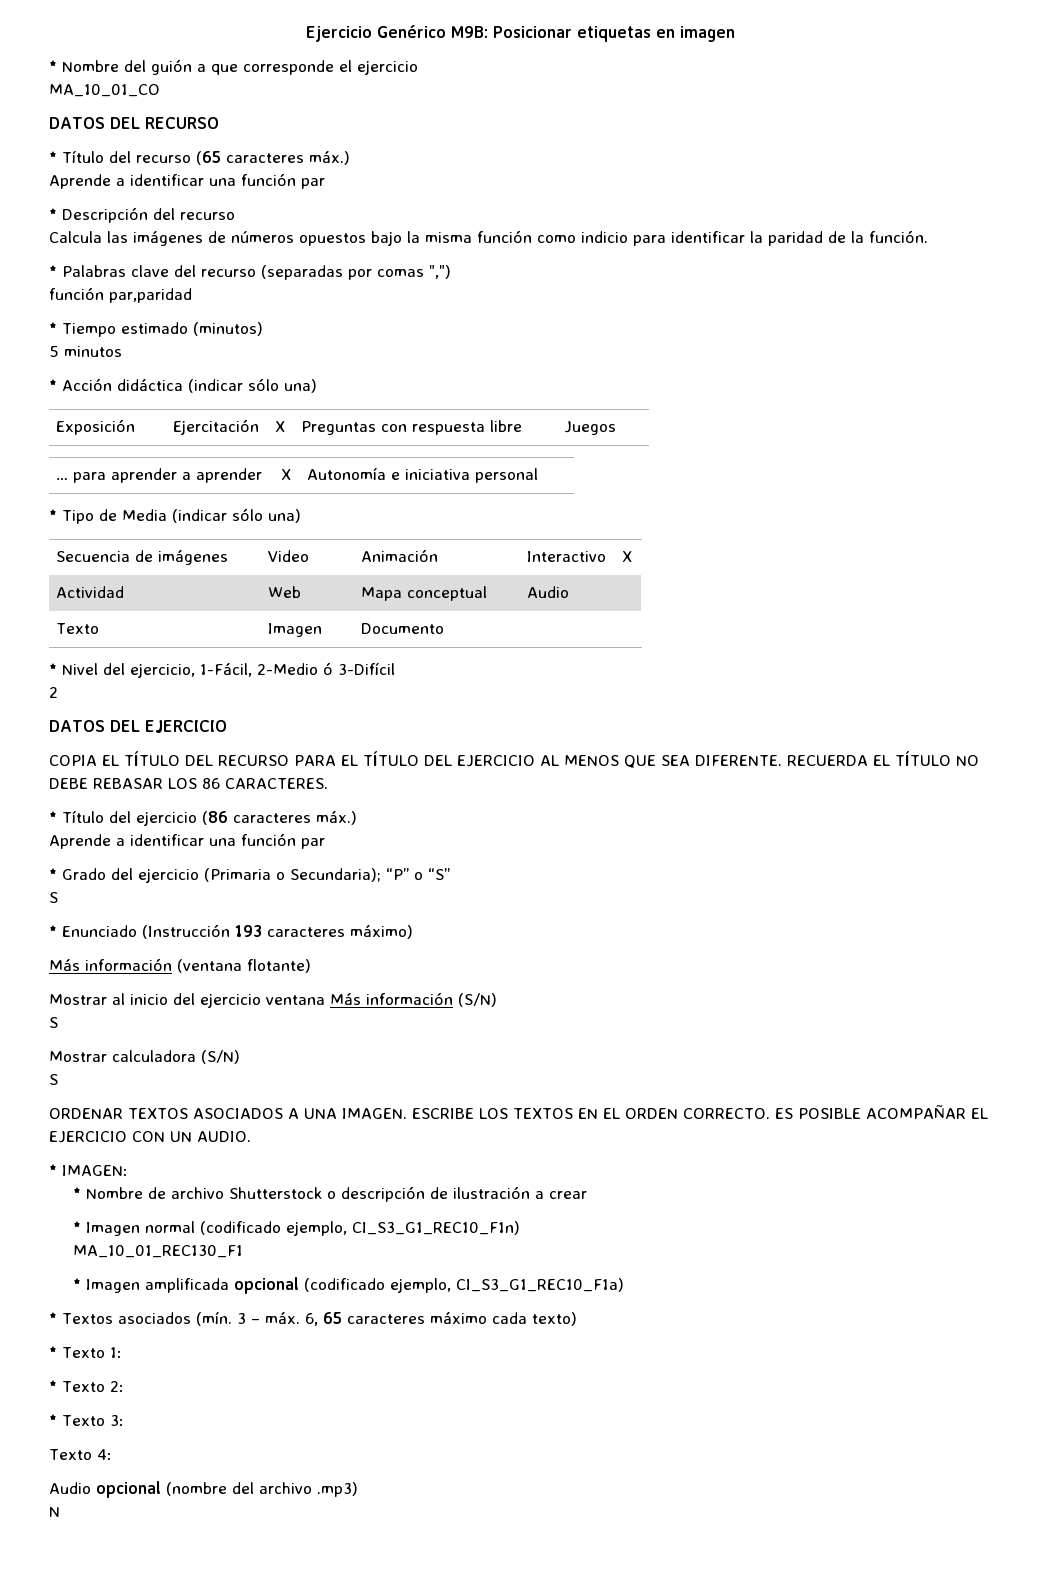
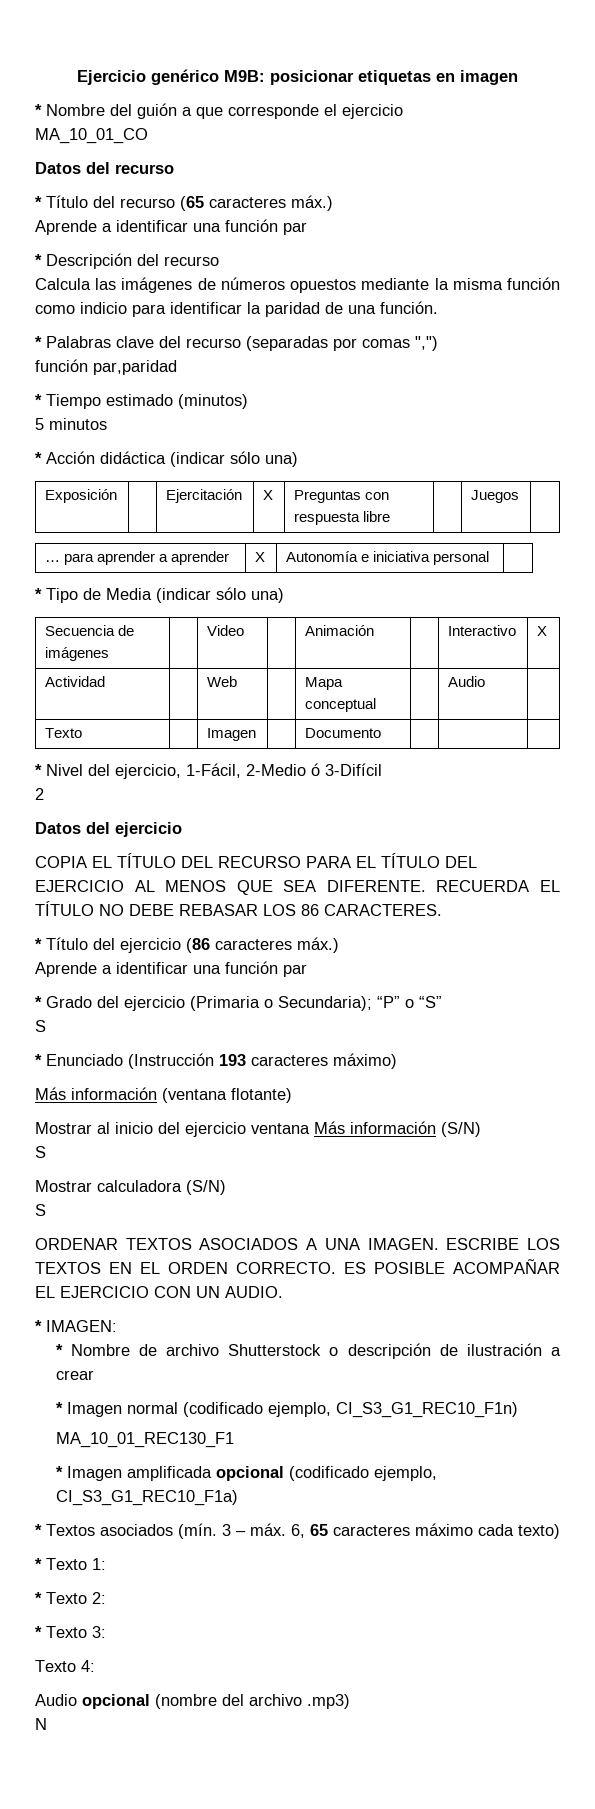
[377,25,572,38] Genérico M9B: Posicionar -> [151,69,354,85] genérico M9B: posicionar
[49,117,219,129] DATOS DEL RECURSO -> [35,162,174,174] Datos del recurso
[371,231,402,246] bajo -> [361,278,430,290] mediante
[851,231,864,243] la -> [348,305,376,314] una
[49,720,227,733] DATOS DEL EJERCICIO -> [35,822,182,837] Datos del ejercicio

